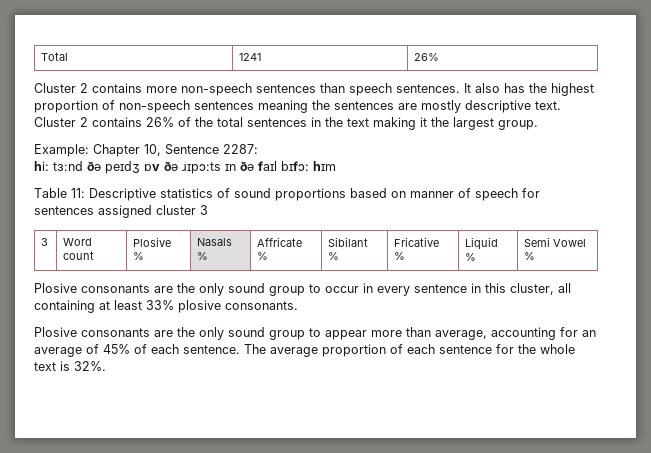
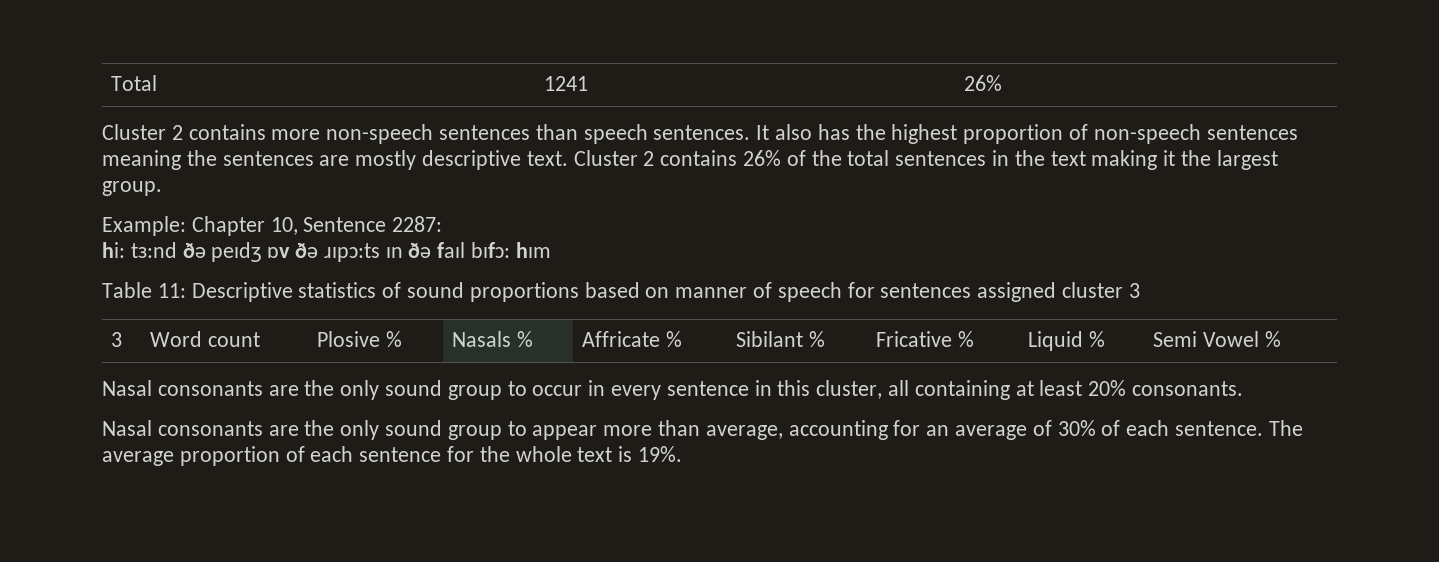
[34,283,77,293] Plosive -> [102,380,152,396] Nasal
[146,300,221,313] 33% plosive -> [1088,380,1127,396] 20%
[34,327,77,337] Plosive -> [102,420,152,436] Nasal
[103,344,130,354] 45% -> [1057,420,1096,436] 30%
[74,361,106,371] 32%. -> [638,446,683,462] 19%.

